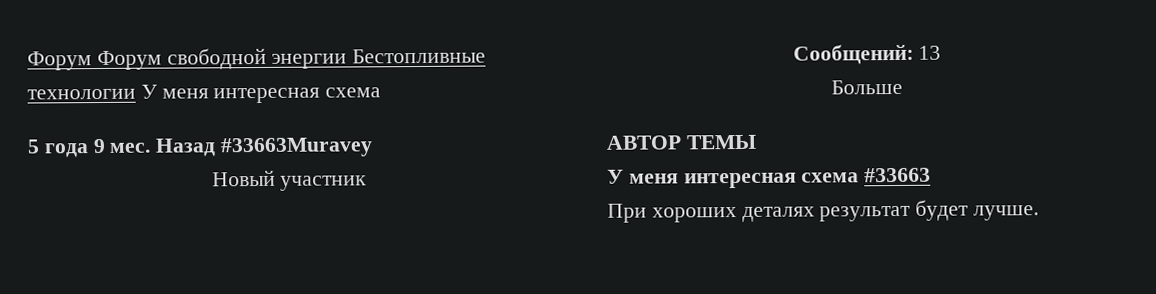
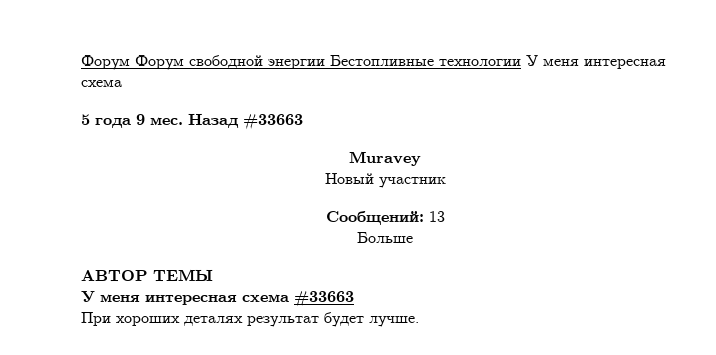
[220,137,374,158] #33663Muravey -> [243,114,303,130] [349,151,421,166] #33663 // Muravey

